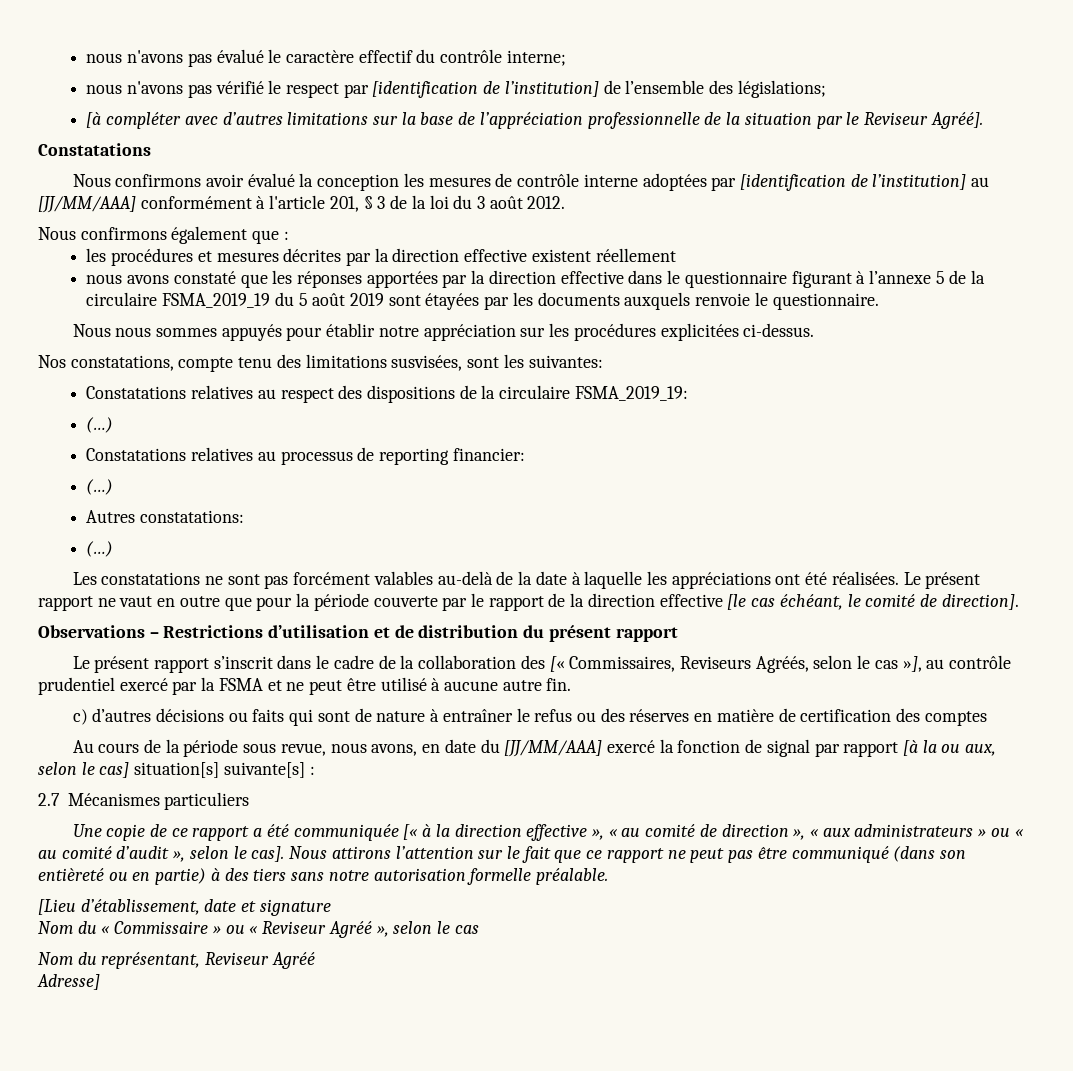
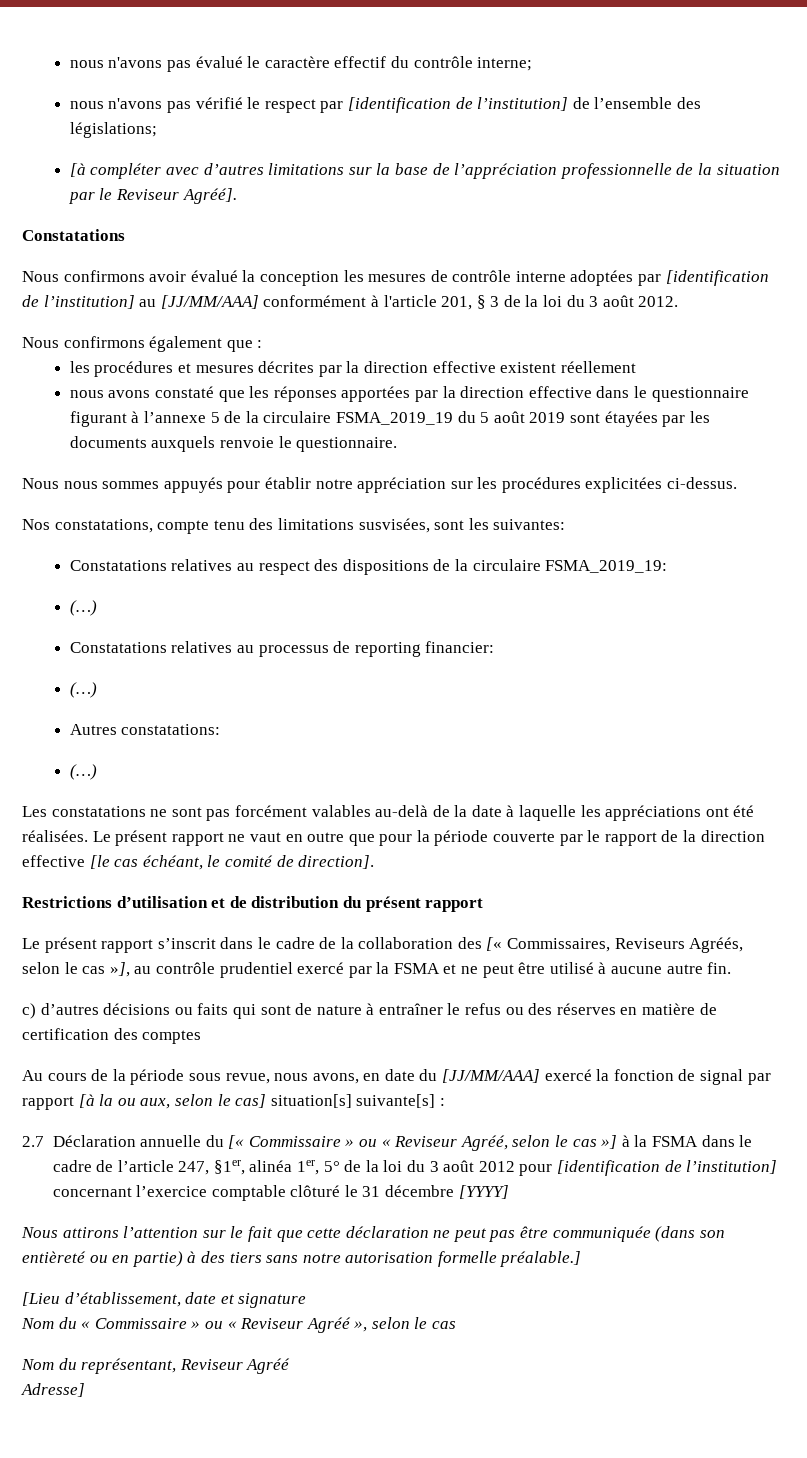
[38,625,159,638] Observations – -> (375, 862) none
[67,792,250,810] [72,824,1024,841] [38,846,285,862] Mécanismes particuliers // Une copie de ce rapport a été communiquée [« à la direction effective », « au comité de direction », « aux administrateurs » ou « au comité d’audit », selon le cas]. -> [52,1135,753,1151] [52,1160,778,1176] [52,1185,509,1201] Déclaration annuelle du [« Commissaire » ou « Reviseur Agréé, selon le cas »] à la FSMA dans le cadre de l’article 247, §1er, alinéa 1er, 5° de la loi du 3 août 2012 pour [identification de l’institution] concernant l’exercice comptable clôturé le 31 décembre [YYYY] //
[586,848,664,863] ce rapport -> [307,1226,429,1238] cette déclaration
[791,846,889,863] communiqué -> [552,1226,651,1242] communiquée
[535,868,608,885] préalable. -> [500,1251,582,1267] préalable.]

